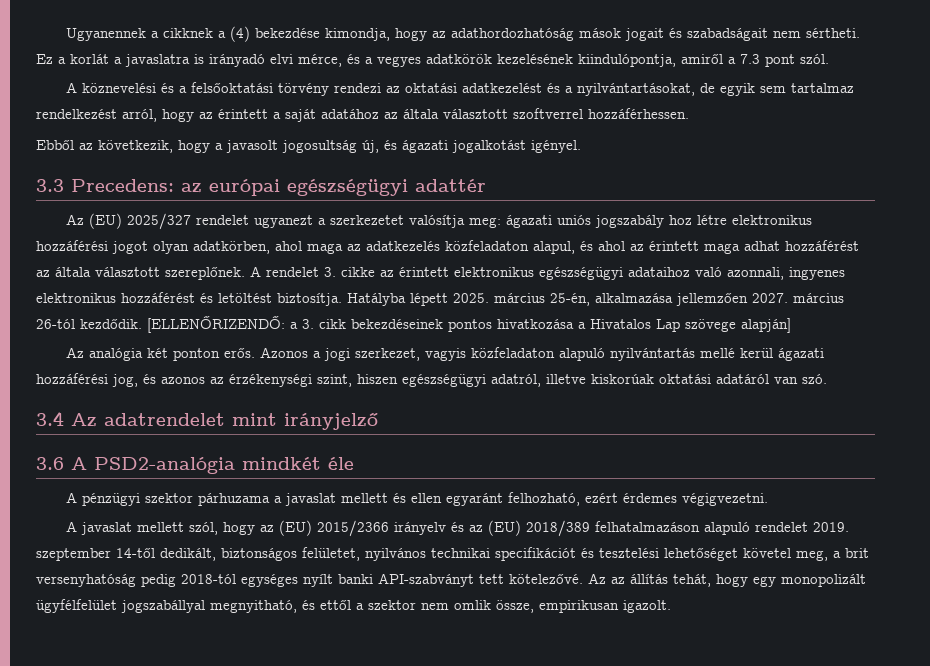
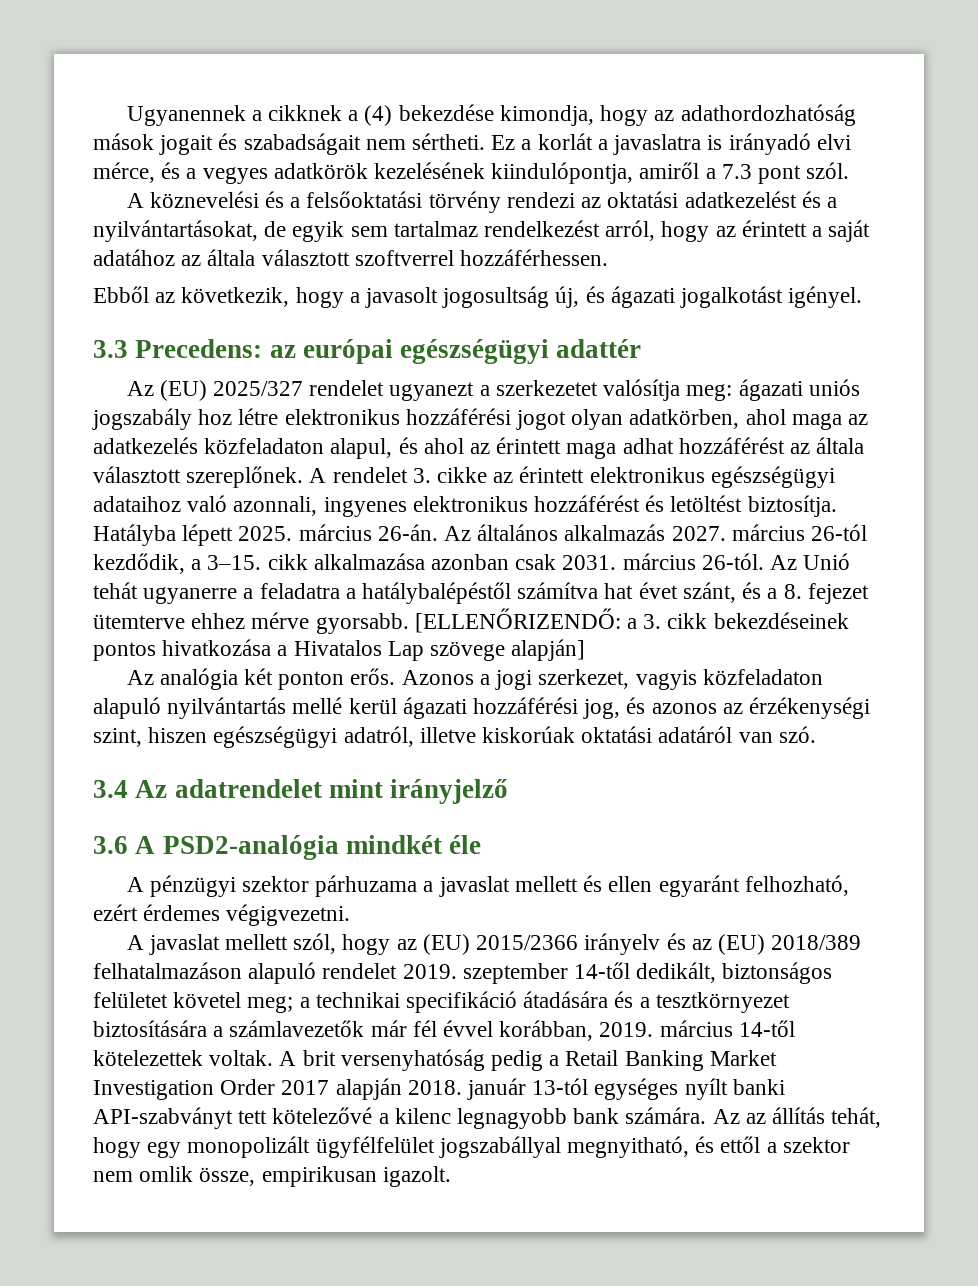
[550,293,844,306] [36,319,142,329] 25-én, alkalmazása jellemzően 2027. március 26-tól kezdődik. -> [377,524,868,541] [93,553,851,574] [93,582,869,604] [93,612,409,634] 26-án. Az általános alkalmazás 2027. március 26-tól kezdődik, a 3–15. cikk alkalmazása azonban csak 2031. március 26-tól. Az Unió tehát ugyanerre a feladatra a hatálybalépéstől számítva hat évet szánt, és a 8. fejezet ütemterve ehhez mérve gyorsabb.
[302,547,869,561] [36,574,236,587] felületet, nyilvános technikai specifikációt és tesztelési lehetőséget követel meg, a brit versenyhatóság pedig 2018-tól -> [93,991,790,1013] [93,1020,795,1041] [93,1049,777,1071] [93,1078,589,1100] felületet követel meg; a technikai specifikáció átadására és a tesztkörnyezet biztosítására a számlavezetők már fél évvel korábban, 2019. március 14-től kötelezettek voltak. A brit versenyhatóság pedig a Retail Banking Market Investigation Order 2017 alapján 2018. január 13-tól
[509,574,583,584] kötelezővé. -> [272,1107,707,1129] kötelezővé a kilenc legnagyobb bank számára.

